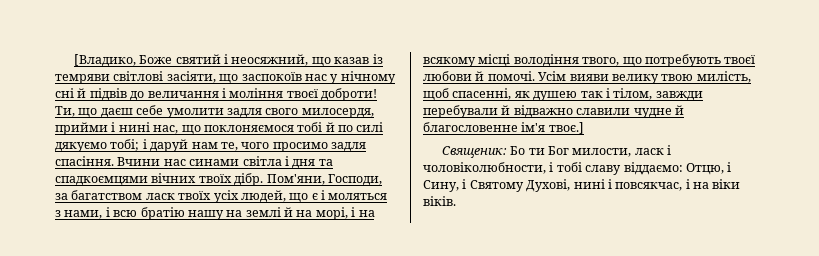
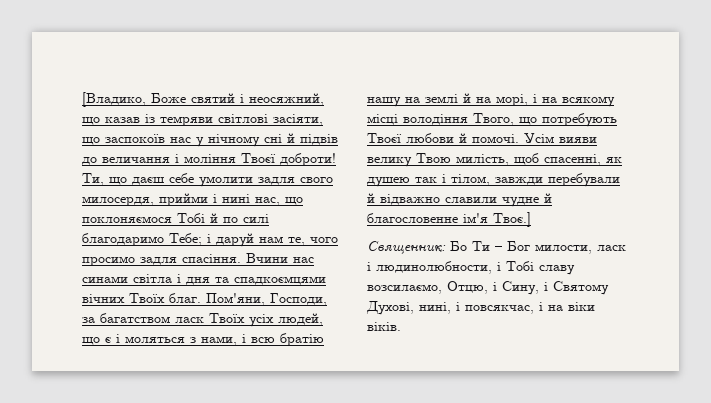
[286,89,318,98] твоєї -> [241,153,276,163] Твоєї
[297,122,323,132] тобі -> [177,213,205,223] Тобі
[55,139,140,152] дякуємо тобі; -> [82,233,202,246] благодаримо Тебе;
[198,173,264,186] твоїх дібр. -> [129,293,201,303] Твоїх благ.
[178,191,212,200] твоїх -> [209,313,245,323] Твоїх
[582,57,620,66] твого, -> [473,113,514,126] Твого,
[724,55,756,64] твоєї -> [367,133,402,143] Твоєї
[661,74,694,81] твою -> [416,153,451,163] Твою
[548,122,584,134] [441,145,672,158] [423,162,683,175] твоє.] // Священик: Бо ти Бог милости, ласк і чоловіколюбности, і тобі славу віддаємо: -> [493,212,531,227] [367,241,626,254] [367,261,575,275] [367,284,442,294] Твоє.] // Священник: Бо Ти – Бог милости, ласк і людинолюбности, і Тобі славу возсилаємо,
[573,179,605,189] нині -> [419,302,451,314] нині,

